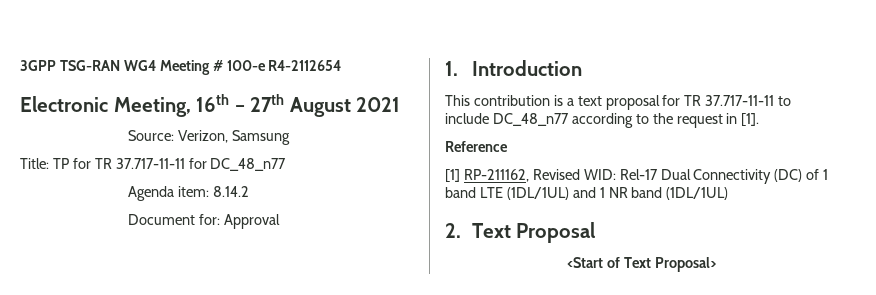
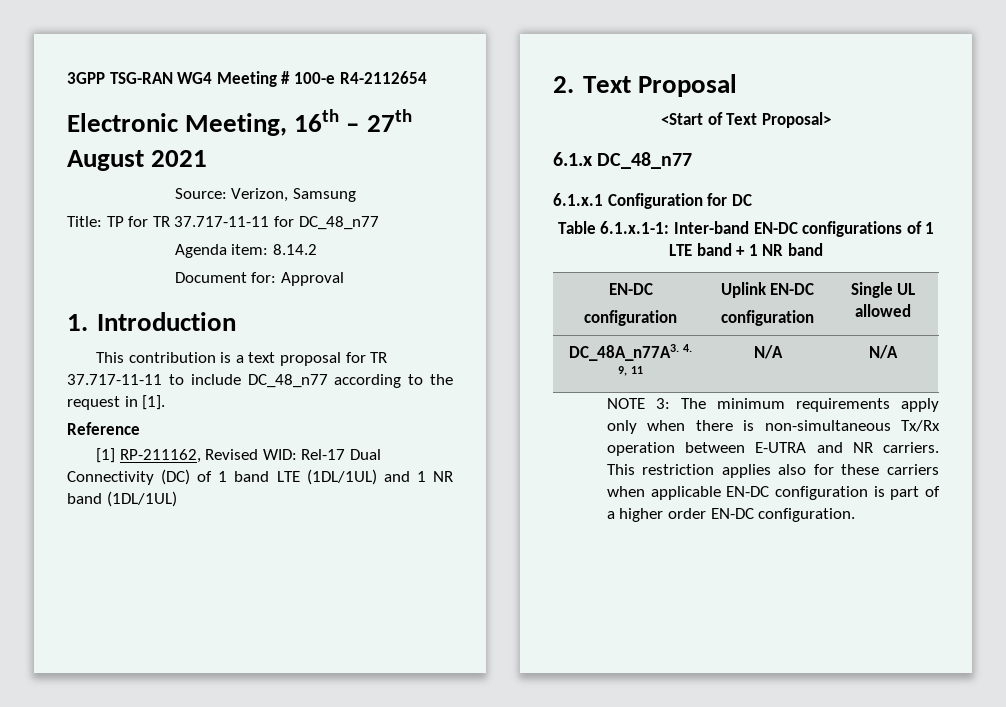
(717, 264) none -> [553,152,693,169] [553,193,752,209] [557,221,935,237] [669,243,823,256] [608,283,653,295] [584,310,677,326] [720,282,815,298] [721,310,814,326] [850,282,916,298] [855,304,911,317] [568,344,693,361] [617,366,644,376] [753,345,783,359] [869,345,898,359] [606,398,939,412] [606,420,940,434] [606,442,939,456] [606,464,939,478] [606,486,940,500] [606,508,856,522] // 6.1.x DC_48_n77 // 6.1.x.1 Configuration for DC // Table 6.1.x.1-1: Inter-band EN-DC configurations of 1 LTE band + 1 NR band // EN-DC // configuration | Uplink EN-DC // configuration | Single UL allowed // DC_48A_n77A3. 4. 9, 11 | N/A | N/A // NOTE 3: The minimum requirements apply only when there is non-simultaneous Tx/Rx operation between E-UTRA and NR carriers. This restriction applies also for these carriers when applicable EN-DC configuration is part of a higher order EN-DC configuration.

